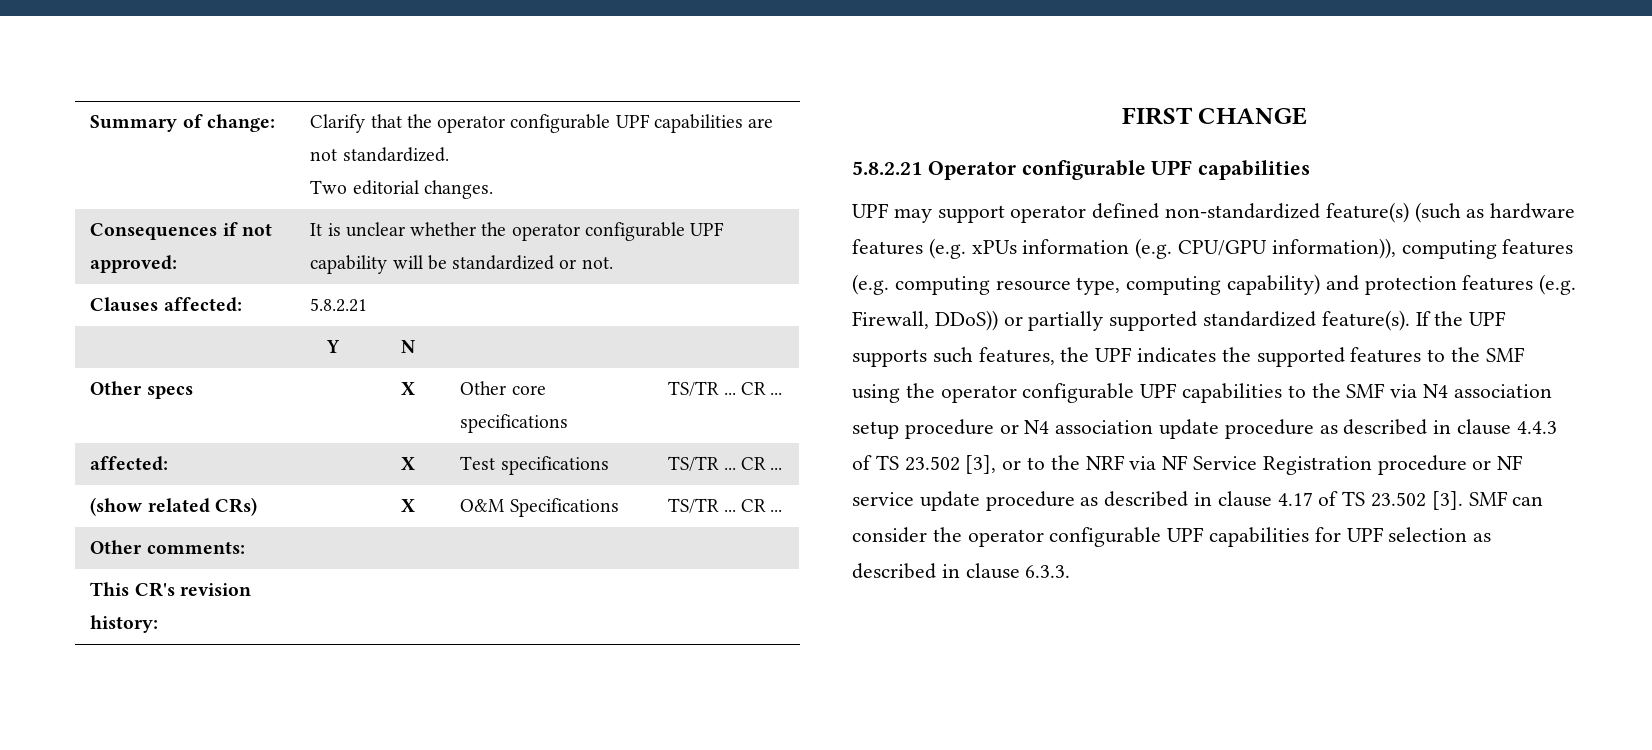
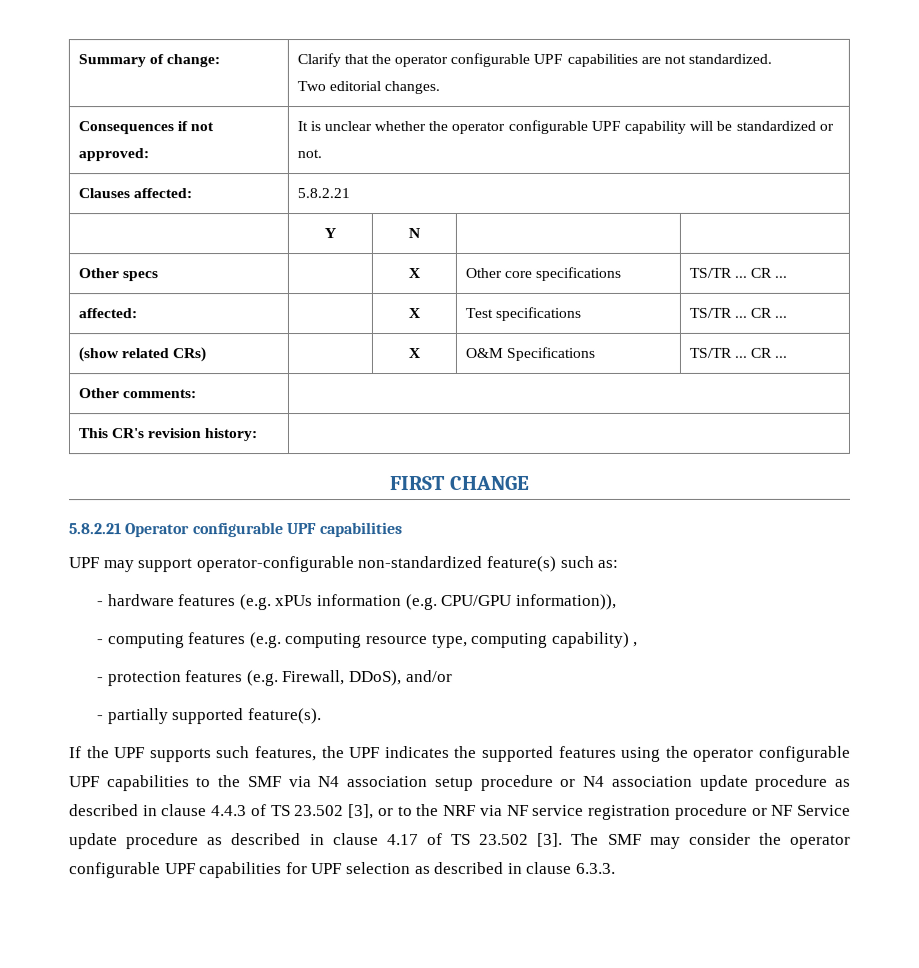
[1010,202,1485,223] operator defined non-standardized feature(s) (such as -> [196,555,620,573] [97,601,105,607] operator-configurable non-standardized feature(s) such as: // -
(1396, 248) none -> [97,639,105,645] // -
[1325,275,1359,291] and -> [633,641,639,647] [97,677,105,683] , // -
[934,310,1023,331] DDoS)) or -> [349,670,453,687] [97,715,105,721] DDoS), and/or // -
[1203,311,1317,327] standardized -> (245, 716) none
(1410, 320) none -> (322, 716) //
[1427,347,1525,362] to the SMF -> (617, 751) none
[1193,456,1372,475] Service Registration -> [532,804,672,820] service registration
[852,492,914,506] service -> [797,804,851,816] Service
[1468,491,1544,506] SMF can -> [571,832,681,849] The SMF may

